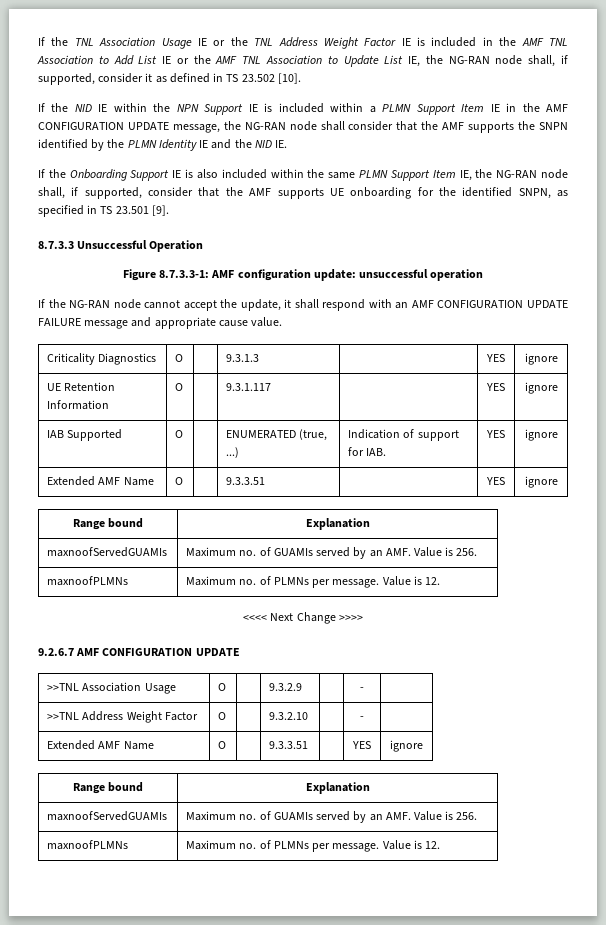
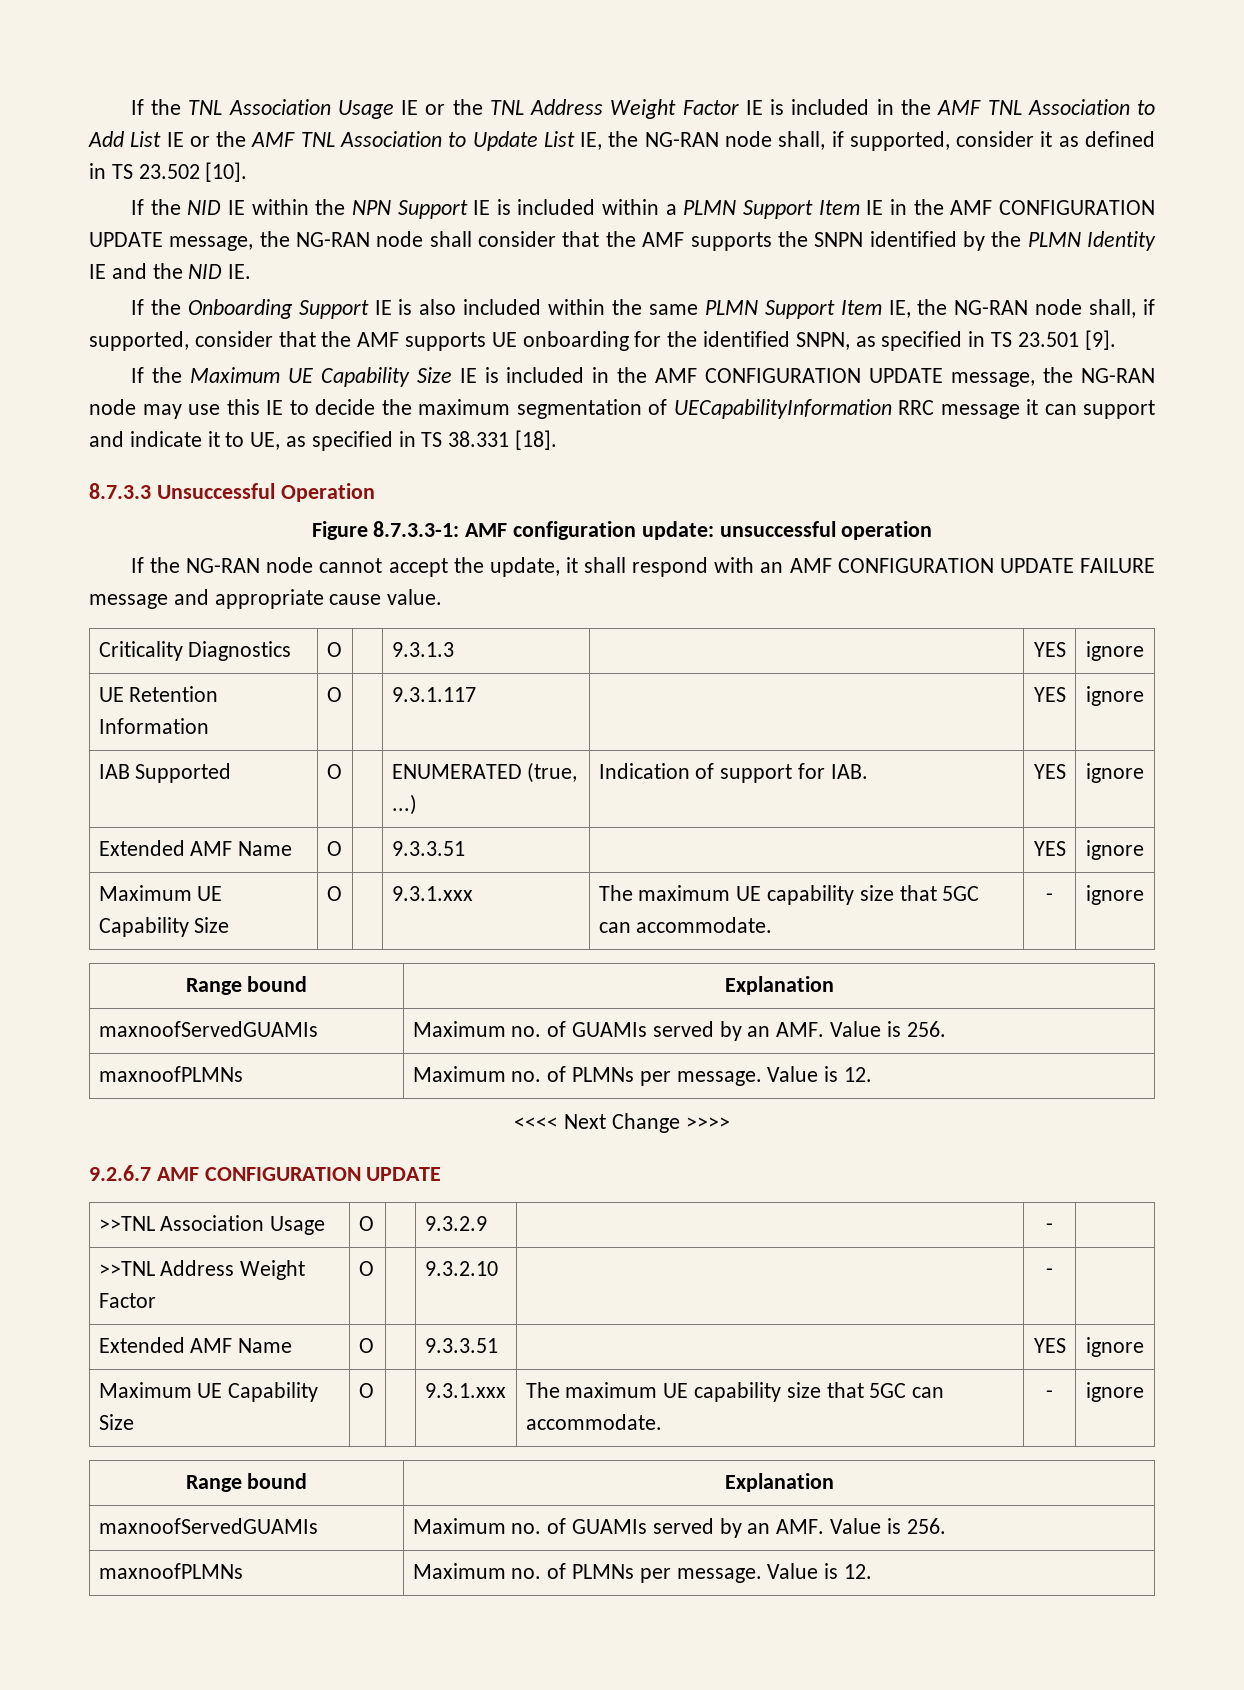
(169, 210) none -> [130,367,1155,387] [89,399,1155,419] [89,430,558,451] // If the Maximum UE Capability Size IE is included in the AMF CONFIGURATION UPDATE message, the NG-RAN node may use this IE to decide the maximum segmentation of UECapabilityInformation RRC message it can support and indicate it to UE, as specified in TS 38.331 [18].
(558, 482) none -> [98,885,223,901] [98,917,230,937] [326,886,342,901] [391,886,473,901] [598,885,980,905] [598,917,773,933] [1046,893,1053,901] [1086,885,1144,905] // Maximum UE Capability Size | O | | 9.3.1.xxx | The maximum UE capability size that 5GC can accommodate. | - | ignore
(423, 746) none -> [98,1382,319,1402] [98,1414,134,1430] [358,1383,374,1398] [424,1383,506,1398] [525,1382,945,1402] [525,1414,662,1430] [1046,1390,1053,1398] [1086,1382,1144,1402] // Maximum UE Capability Size | O | | 9.3.1.xxx | The maximum UE capability size that 5GC can accommodate. | - | ignore

